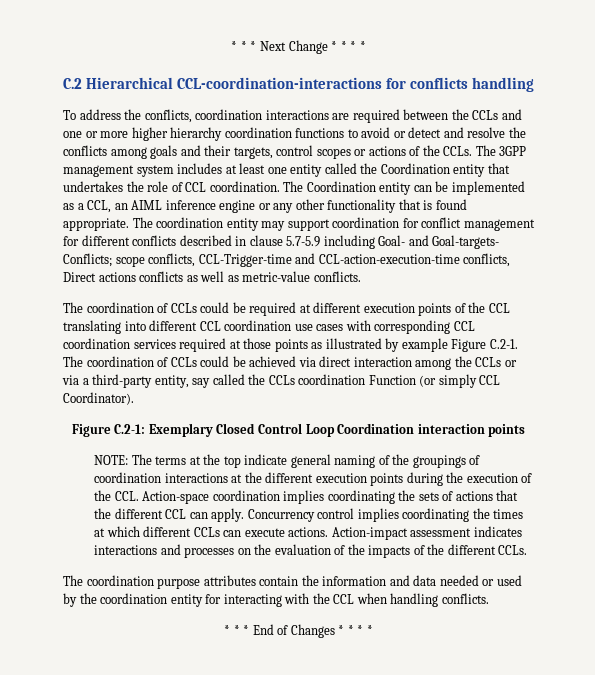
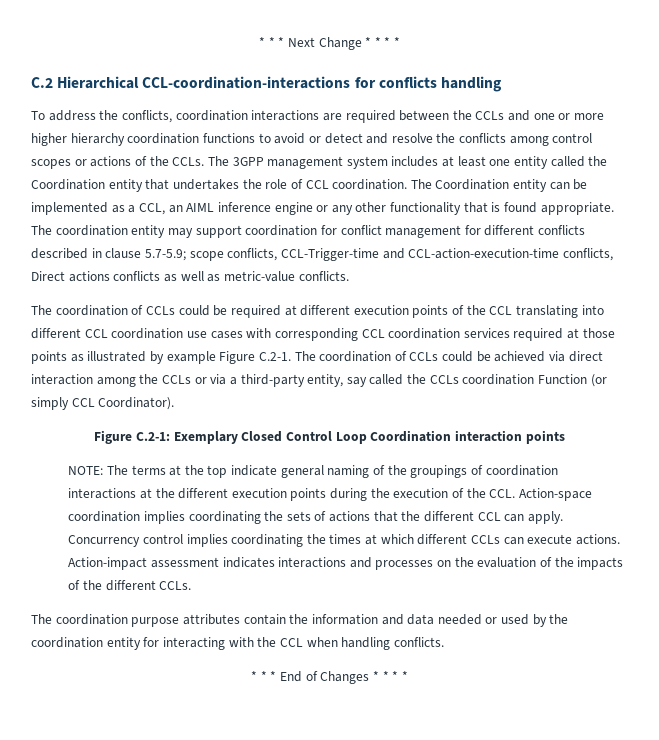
[150,145,273,159] goals and their targets, -> (549, 141) none
[286,235,500,249] [63,253,112,267] 5.7-5.9 including Goal- and Goal-targets- Conflicts; -> [144,249,186,261] 5.7-5.9;

